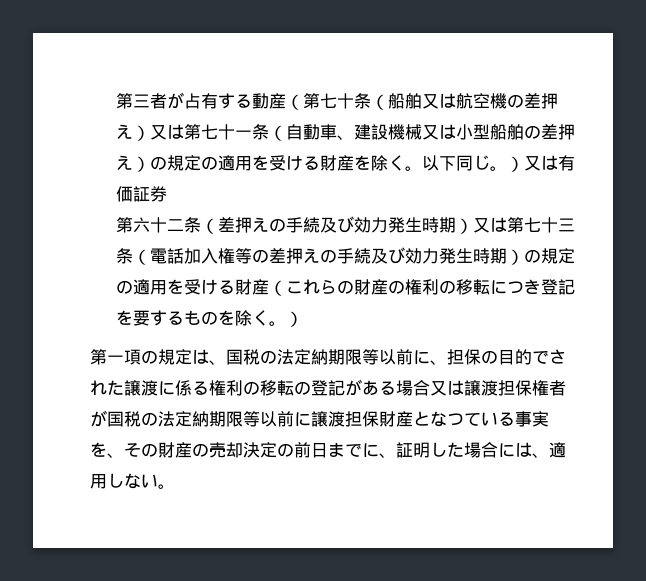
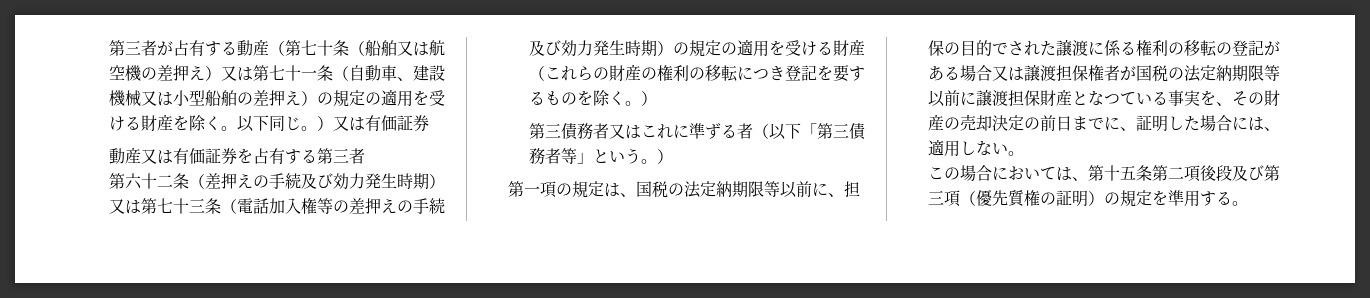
(167, 194) none -> [109,147,366,165] // 動産又は有価証券を占有する第三者
(303, 319) none -> [529,123,867,140] [529,148,674,164] // 第三債務者又はこれに準ずる者（以下「第三債務者等」という。）
(176, 486) none -> [927,165,1280,182] [927,190,1248,207] // この場合においては、第十五条第二項後段及び第三項（優先質権の証明）の規定を準用する。

